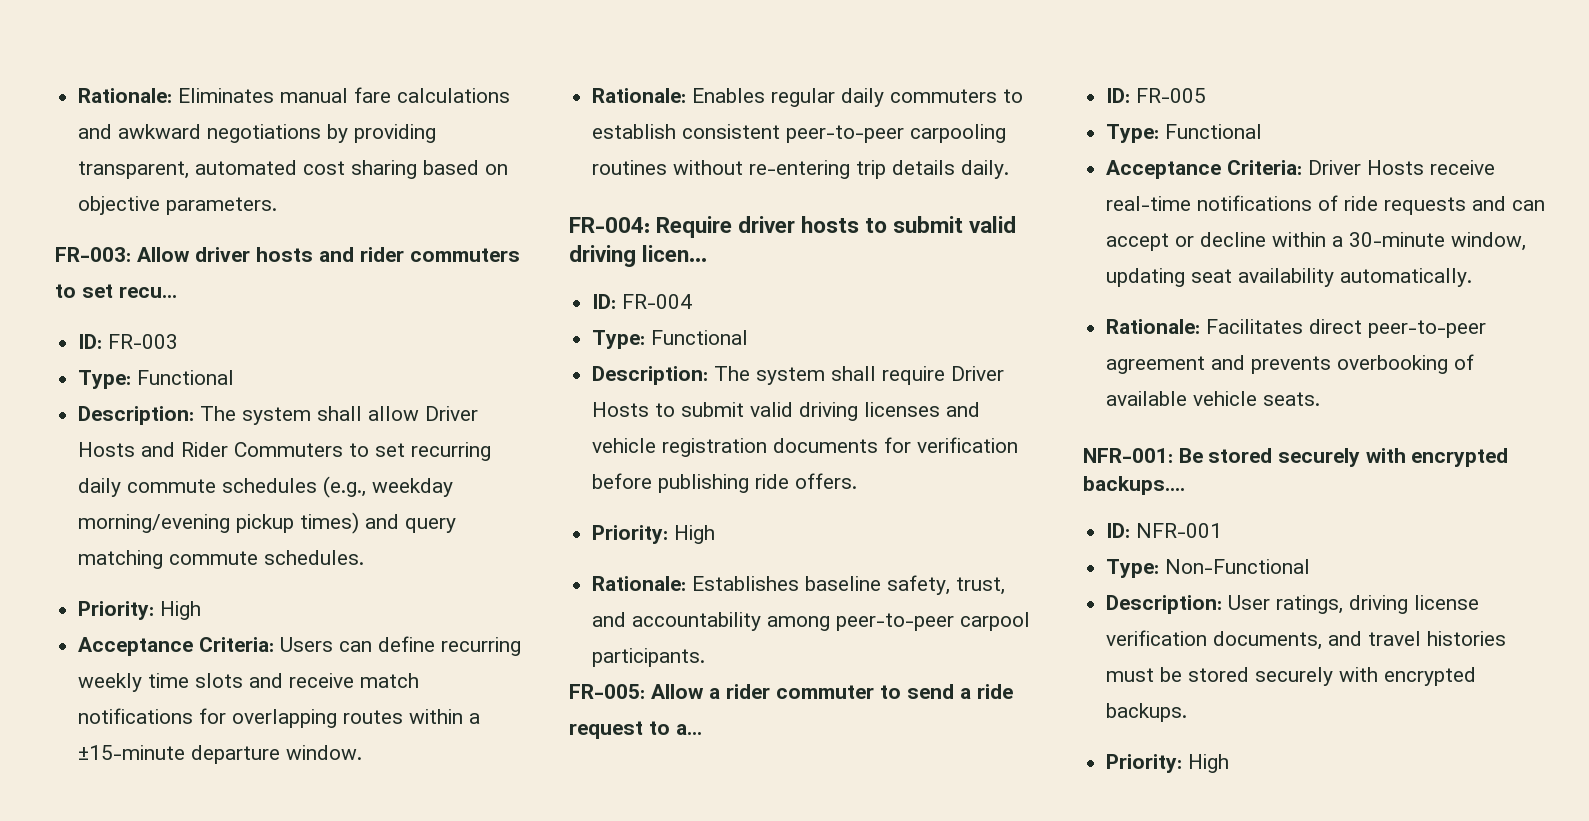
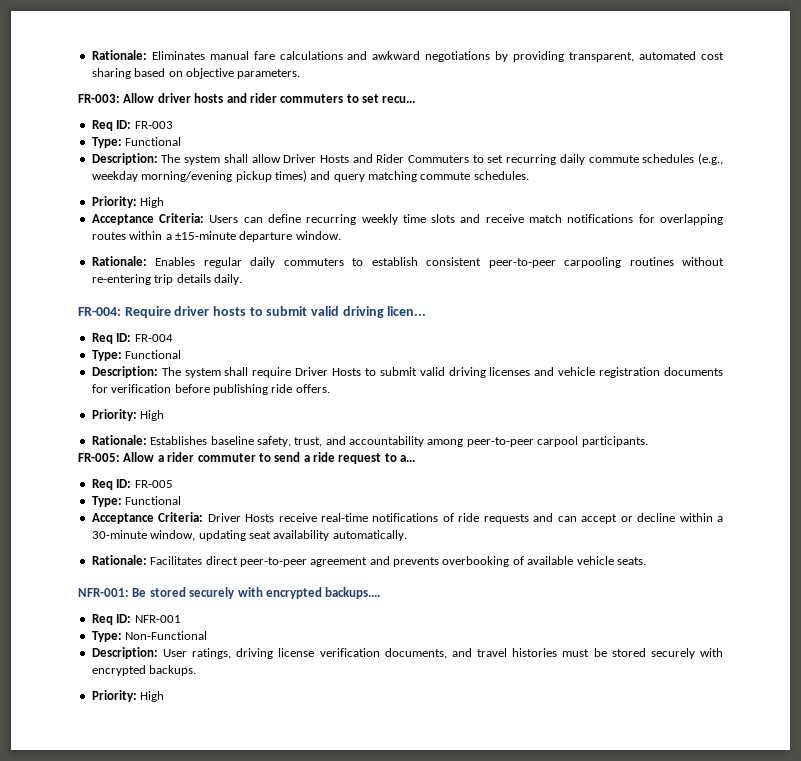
(177, 292) none -> [91,120,113,131] Req
(708, 253) none -> [91,333,113,344] Req
(702, 729) none -> [91,479,113,490] Req
(1185, 485) none -> [91,614,113,625] Req

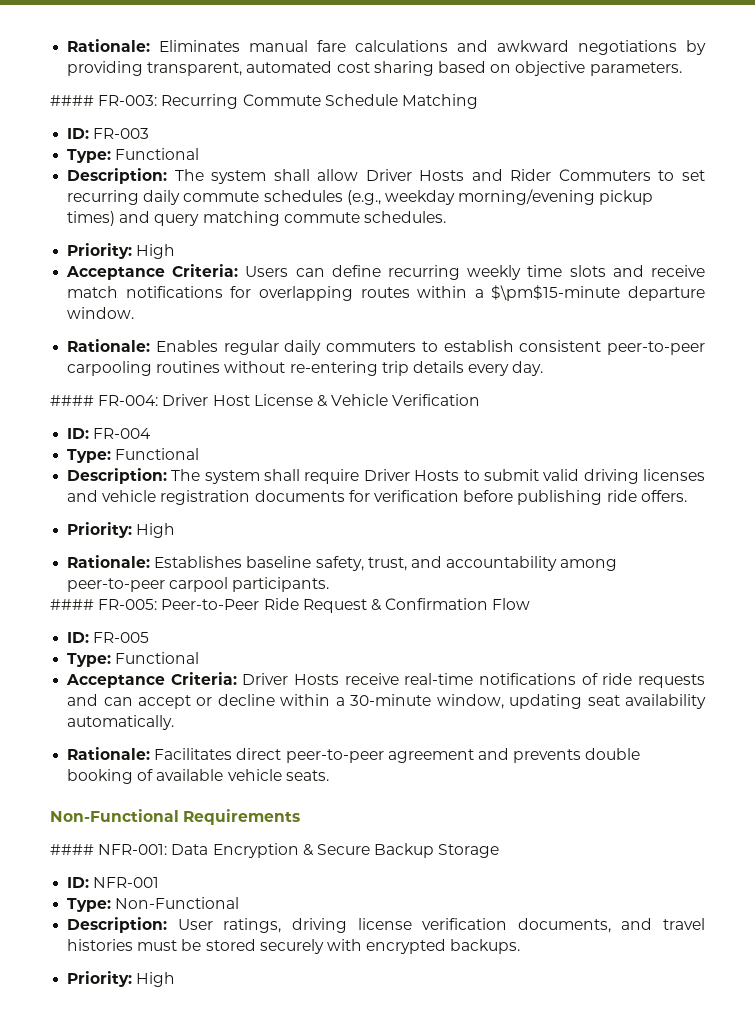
[78,93,416,103] [91,120,113,131] FR-003: Allow driver hosts and rider commuters to set recu... // Req -> [50,94,478,109] #### FR-003: Recurring Commute Schedule Matching //
[174,231,236,240] ±15-minute -> [491,285,621,301] $\pm$15-minute
[213,274,242,285] [78,306,427,318] [91,333,113,344] daily. // FR-004: Require driver hosts to submit valid driving licen... // Req -> [468,361,544,376] [50,394,481,407] every day. // #### FR-004: Driver Host License & Vehicle Verification //
[78,452,416,464] [91,479,113,490] FR-005: Allow a rider commuter to send a ride request to a... // Req -> [50,598,531,613] #### FR-005: Peer-to-Peer Ride Request & Confirmation Flow //
[442,556,510,567] overbooking -> [585,748,641,760] [67,769,134,784] double booking
[78,587,381,599] [91,614,113,625] NFR-001: Be stored securely with encrypted backups.... // Req -> [50,809,301,825] [50,843,500,858] Non-Functional Requirements // #### NFR-001: Data Encryption & Secure Backup Storage //

